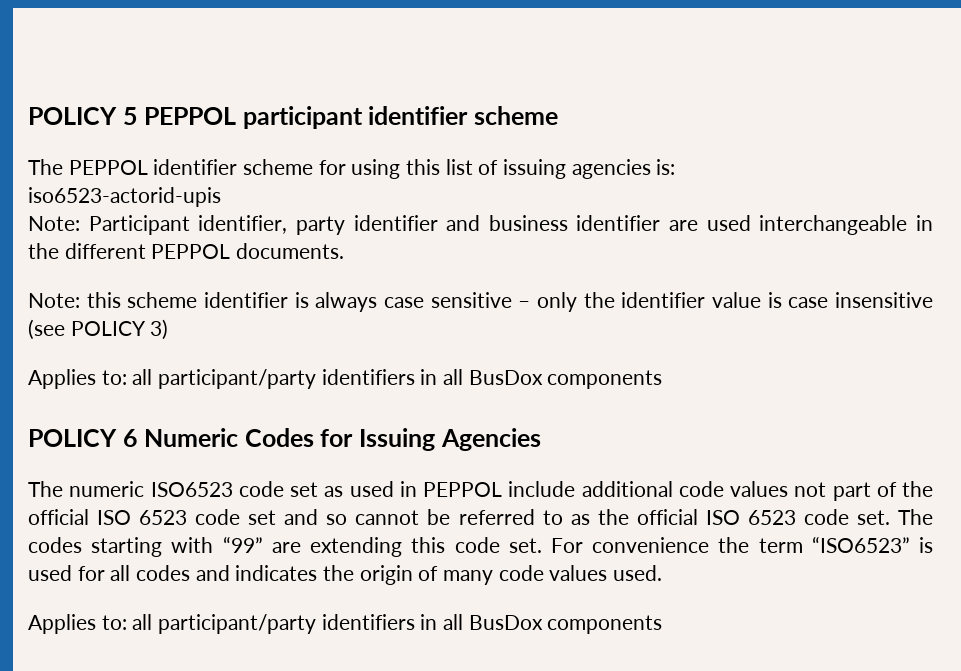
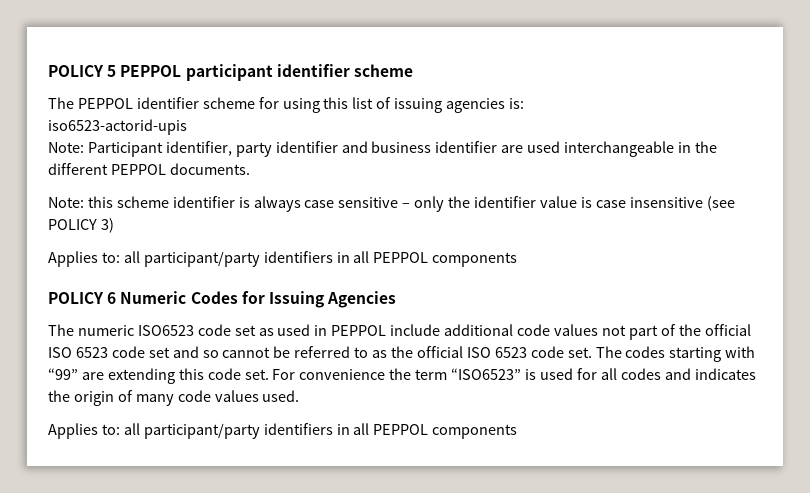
[468,370,543,385] BusDox -> [373,252,429,263] PEPPOL
[468,615,543,630] BusDox -> [373,424,429,435] PEPPOL

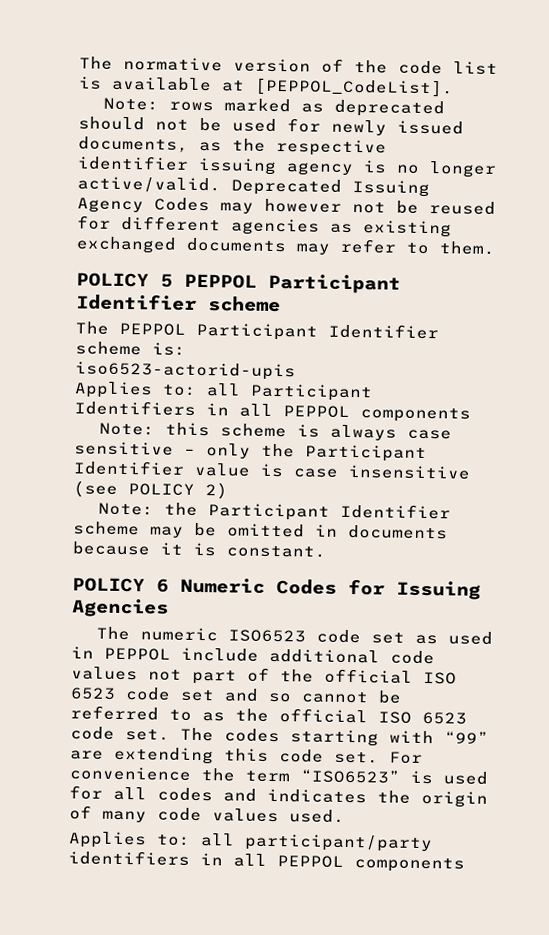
(48, 71) none -> [79,56,498,75] [78,76,454,98] [103,97,446,118] [78,116,464,136] [78,136,387,157] [77,155,497,178] [77,176,430,198] [77,197,496,215] [77,215,452,238] [76,236,496,255] The normative version of the code list is available at [PEPPOL_CodeList]. // Note: rows marked as deprecated should not be used for newly issued documents, as the respective identifier issuing agency is no longer active/valid. Deprecated Issuing Agency Codes may however not be reused for different agencies as existing exchanged documents may refer to them. //
[185,64,350,81] participant identifier -> [268,273,401,294] [76,293,197,311] Participant Identifier
[136,97,525,113] [48,119,187,135] [48,141,717,157] [48,163,250,175] identifier scheme for using this list of issuing agencies is: // iso6523-actorid-upis // Note: Participant identifier, party identifier and business identifier are used interchangeable in the different PEPPOL documents. -> [196,322,439,341] [75,341,186,356] [75,361,296,381] [74,381,373,402] [74,400,471,423] Participant Identifier scheme is: // iso6523-actorid-upis // Applies to: all Participant Identifiers in all PEPPOL components
[172,196,235,208] identifier -> (288, 430) none
[474,196,537,208] identifier -> [305,444,427,463] [73,460,185,476] Participant Identifier
[100,218,114,233] [48,251,518,267] 3) // Applies to: all participant/party identifiers in all PEPPOL components -> [205,482,228,500] [98,502,452,521] [73,521,448,540] [72,541,326,558] 2) // Note: the Participant Identifier scheme may be omitted in documents because it is constant.

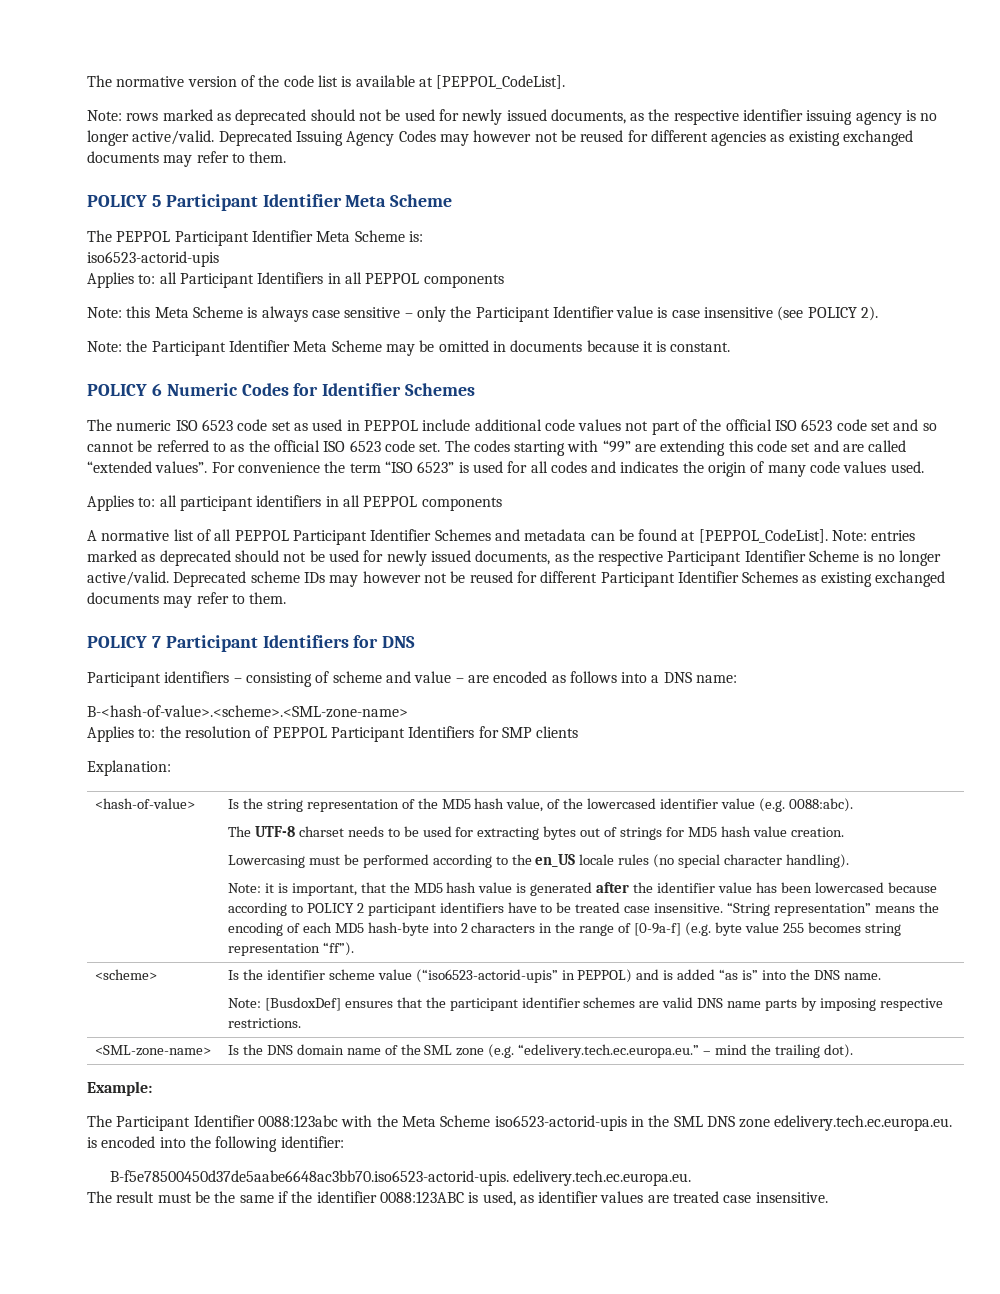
[184,273,401,294] [76,293,281,313] PEPPOL Participant Identifier scheme -> [165,194,453,211] Participant Identifier Meta Scheme
[75,341,142,356] scheme -> [316,230,405,242] Meta Scheme
[220,423,288,438] scheme -> [154,306,243,318] Meta Scheme
[205,482,228,500] 2) -> [861,306,879,321] 2).
[73,521,140,536] scheme -> [293,340,382,352] Meta Scheme
[396,580,481,600] [72,598,169,618] Issuing Agencies -> [322,383,476,396] Identifier Schemes
[228,629,307,643] ISO6523 -> [175,419,233,431] ISO 6523
[334,751,379,764] set. -> [791,440,907,452] [87,461,208,473] set and are called “extended values”.
[300,769,400,784] “ISO6523” -> [384,461,455,473] “ISO 6523”
[244,833,433,853] participant/party -> [179,496,253,511] participant
(465, 865) none -> [87,529,916,545] [87,550,942,566] [87,571,946,587] [87,592,287,608] [87,635,416,652] [87,671,738,687] [87,705,408,718] [87,726,579,742] [87,760,171,776] [95,798,196,809] [228,798,853,812] [228,826,844,840] [228,854,849,868] [228,882,937,896] [228,902,939,916] [228,922,901,936] [228,942,354,956] [95,969,158,980] [228,969,881,983] [228,997,943,1011] [228,1018,302,1028] [95,1045,212,1056] [228,1044,853,1058] [87,1081,152,1096] [87,1115,953,1131] [87,1136,344,1152] [109,1170,692,1186] [87,1191,828,1206] // A normative list of all PEPPOL Participant Identifier Schemes and metadata can be found at [PEPPOL_CodeList]. Note: entries marked as deprecated should not be used for newly issued documents, as the respective Participant Identifier Scheme is no longer active/valid. Deprecated scheme IDs may however not be reused for different Participant Identifier Schemes as existing exchanged documents may refer to them. // POLICY 7 Participant Identifiers for DNS // Participant identifiers – consisting of scheme and value – are encoded as follows into a DNS name: // B-<hash-of-value>.<scheme>.<SML-zone-name> // Applies to: the resolution of PEPPOL Participant Identifiers for SMP clients // Explanation: // <hash-of-value> | Is the string representation of the MD5 hash value, of the lowercased identifier value (e.g. 0088:abc). // The UTF-8 charset needs to be used for extracting bytes out of strings for MD5 hash value creation. // Lowercasing must be performed according to the en_US locale rules (no special character handling). // Note: it is important, that the MD5 hash value is generated after the identifier value has been lowercased because according to POLICY 2 participant identifiers have to be treated case insensitive. “String representation” means the encoding of each MD5 hash-byte into 2 characters in the range of [0-9a-f] (e.g. byte value 255 becomes string representation “ff”). // <scheme> | Is the identifier scheme value (“iso6523-actorid-upis” in PEPPOL) and is added “as is” into the DNS name. // Note: [BusdoxDef] ensures that the participant identifier schemes are valid DNS name parts by imposing respective restrictions. // <SML-zone-name> | Is the DNS domain name of the SML zone (e.g. “edelivery.tech.ec.europa.eu.” – mind the trailing dot). // Example: // The Participant Identifier 0088:123abc with the Meta Scheme iso6523-actorid-upis in the SML DNS zone edelivery.tech.ec.europa.eu. is encoded into the following identifier: // B-f5e78500450d37de5aabe6648ac3bb70.iso6523-actorid-upis. edelivery.tech.ec.europa.eu. // The result must be the same if the identifier 0088:123ABC is used, as identifier values are treated case insensitive.

